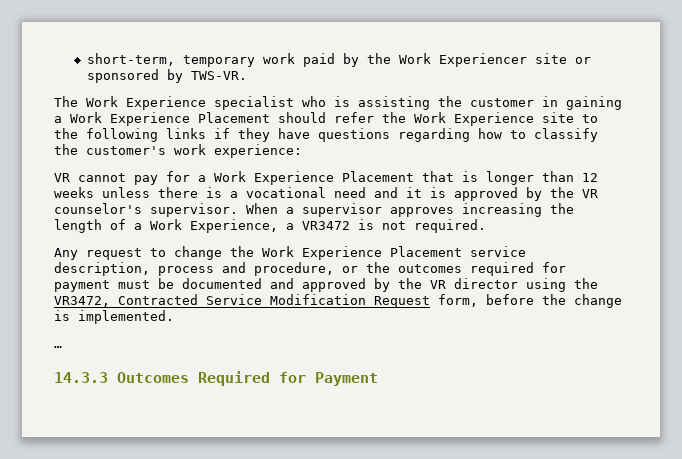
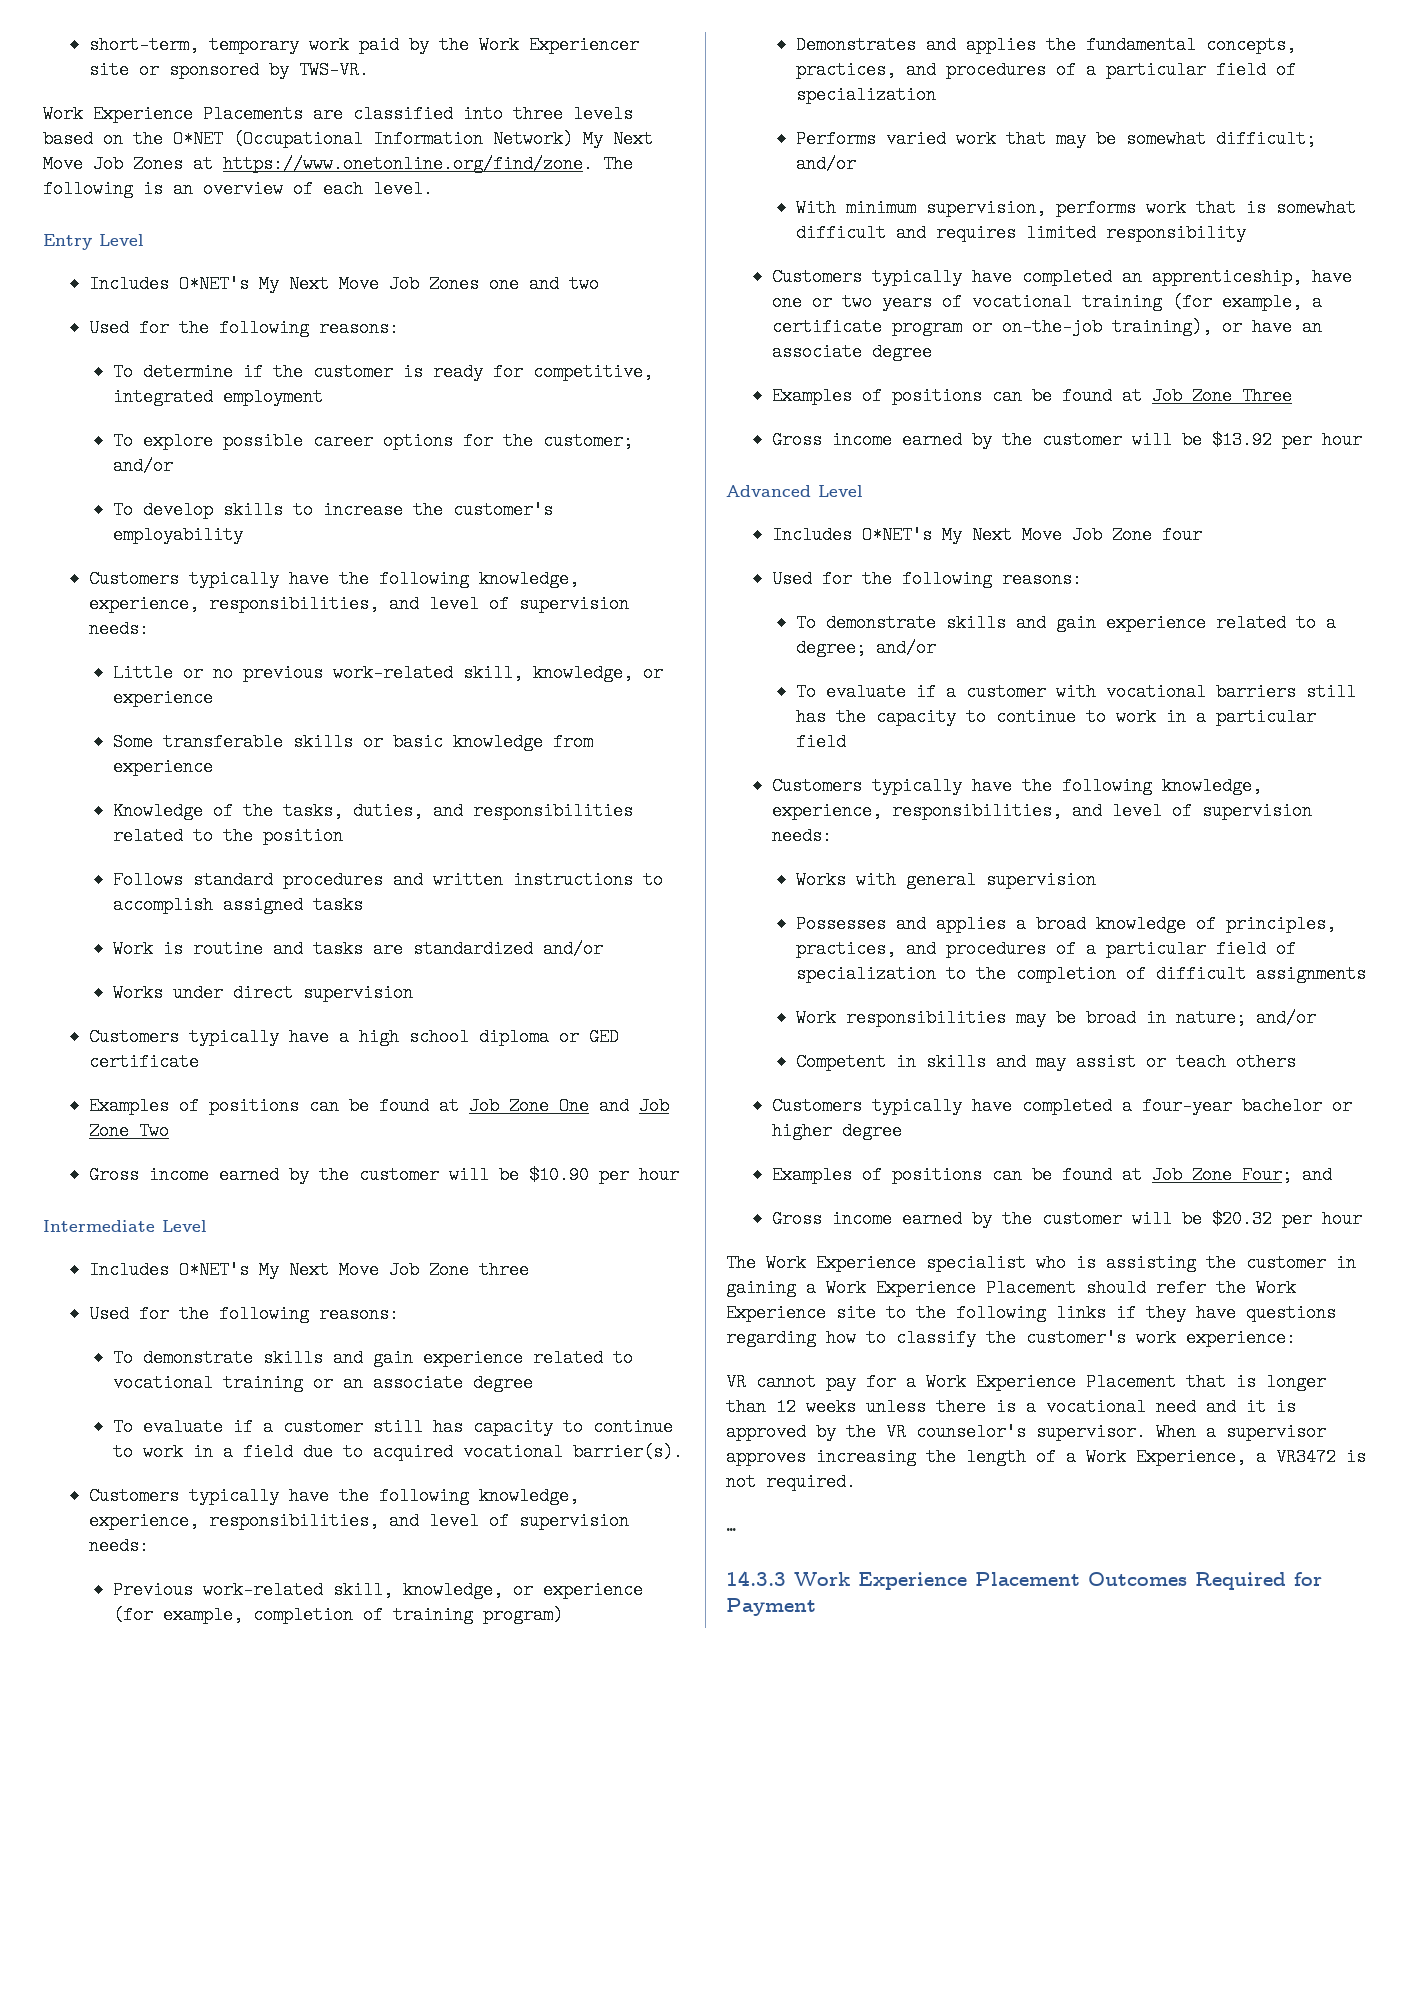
(247, 75) none -> [43,105,633,123] [43,130,653,148] [43,155,633,173] [43,180,433,198] [43,234,144,250] [88,275,599,293] [88,319,399,337] [112,363,653,381] [112,388,323,406] [112,432,633,450] [112,457,173,475] [112,501,553,519] [112,526,243,544] [88,570,579,588] [88,595,629,613] [88,620,149,638] [112,664,663,682] [112,689,213,707] [112,733,593,751] [112,758,213,776] [112,802,633,820] [112,827,343,845] [112,871,663,889] [112,896,363,914] [112,940,603,958] [112,984,413,1002] [88,1028,619,1046] [88,1053,199,1071] [88,1097,669,1115] [88,1122,169,1140] [88,1166,679,1184] [43,1220,207,1232] [88,1261,529,1279] [88,1305,399,1323] [112,1349,633,1367] [112,1374,533,1392] [112,1418,673,1436] [112,1443,683,1461] [88,1487,579,1505] [88,1512,629,1530] [88,1537,149,1555] [112,1581,643,1599] [112,1606,563,1624] [795,36,1296,54] [795,61,1296,79] [795,86,936,104] [795,130,1316,148] [795,155,856,173] [795,199,1356,217] [795,224,1246,242] [771,268,1352,286] [771,293,1322,311] [771,318,1322,336] [771,343,932,361] [771,387,1292,405] [771,431,1362,449] [726,485,863,497] [771,526,1202,544] [771,570,1082,588] [795,614,1336,632] [795,639,936,657] [795,683,1356,701] [795,708,1316,726] [795,733,846,751] [771,777,1262,795] [771,802,1312,820] [771,827,832,845] [795,871,1096,889] [795,915,1336,933] [795,940,1296,958] [795,965,1366,983] [795,1009,1316,1027] [795,1053,1296,1071] [771,1097,1352,1115] [771,1122,902,1140] [771,1166,1332,1184] [771,1210,1362,1228] // Work Experience Placements are classified into three levels based on the O*NET (Occupational Information Network) My Next Move Job Zones at https://www.onetonline.org/find/zone. The following is an overview of each level. // Entry Level // Includes O*NET's My Next Move Job Zones one and two // Used for the following reasons: // To determine if the customer is ready for competitive, integrated employment // To explore possible career options for the customer; and/or // To develop skills to increase the customer's employability // Customers typically have the following knowledge, experience, responsibilities, and level of supervision needs: // Little or no previous work-related skill, knowledge, or experience // Some transferable skills or basic knowledge from experience // Knowledge of the tasks, duties, and responsibilities related to the position // Follows standard procedures and written instructions to accomplish assigned tasks // Work is routine and tasks are standardized and/or // Works under direct supervision // Customers typically have a high school diploma or GED certificate // Examples of positions can be found at Job Zone One and Job Zone Two // Gross income earned by the customer will be $10.90 per hour // Intermediate Level // Includes O*NET's My Next Move Job Zone three // Used for the following reasons: // To demonstrate skills and gain experience related to vocational training or an associate degree // To evaluate if a customer still has capacity to continue to work in a field due to acquired vocational barrier(s). // Customers typically have the following knowledge, experience, responsibilities, and level of supervision needs: // Previous work-related skill, knowledge, or experience (for example, completion of training program) // Demonstrates and applies the fundamental concepts, practices, and procedures of a particular field of specialization // Performs varied work that may be somewhat difficult; and/or // With minimum supervision, performs work that is somewhat difficult and requires limited responsibility // Customers typically have completed an apprenticeship, have one or two years of vocational training (for example, a certificate program or on-the-job training), or have an associate degree // Examples of positions can be found at Job Zone Three // Gross income earned by the customer will be $13.92 per hour // Advanced Level // Includes O*NET's My Next Move Job Zone four // Used for the following reasons: // To demonstrate skills and gain experience related to a degree; and/or // To evaluate if a customer with vocational barriers still has the capacity to continue to work in a particular field // Customers typically have the following knowledge, experience, responsibilities, and level of supervision needs: // Works with general supervision // Possesses and applies a broad knowledge of principles, practices, and procedures of a particular field of specialization to the completion of difficult assignments // Work responsibilities may be broad in nature; and/or // Competent in skills and may assist or teach others // Customers typically have completed a four-year bachelor or higher degree // Examples of positions can be found at Job Zone Four; and // Gross income earned by the customer will be $20.32 per hour
[54,246,526,260] [54,262,566,276] [54,278,598,292] [54,294,622,308] [54,310,174,324] [54,346,62,348] [54,372,108,383] Any request to change the Work Experience Placement service description, process and procedure, or the outcomes required for payment must be documented and approved by the VR director using the VR3472, Contracted Service Modification Request form, before the change is implemented. // … // 14.3.3 -> [726,1528,737,1531] [726,1571,1080,1590] … // 14.3.3 Work Experience Placement

